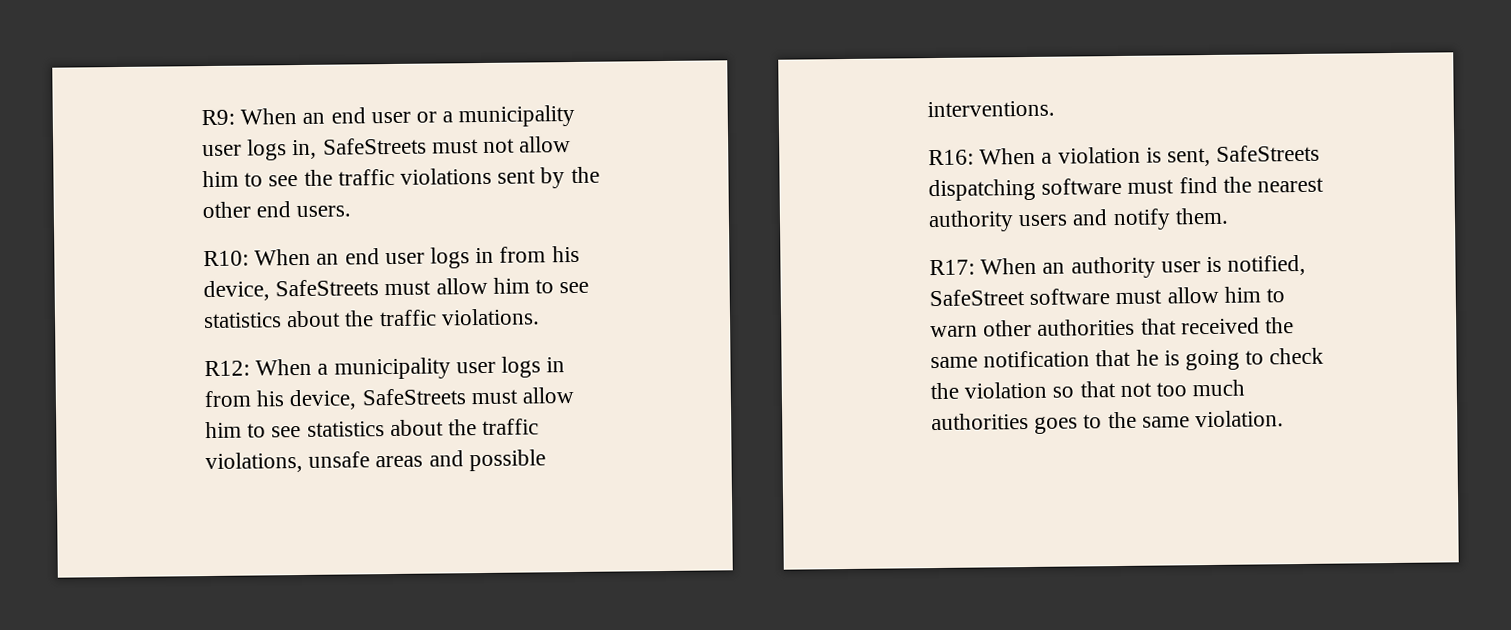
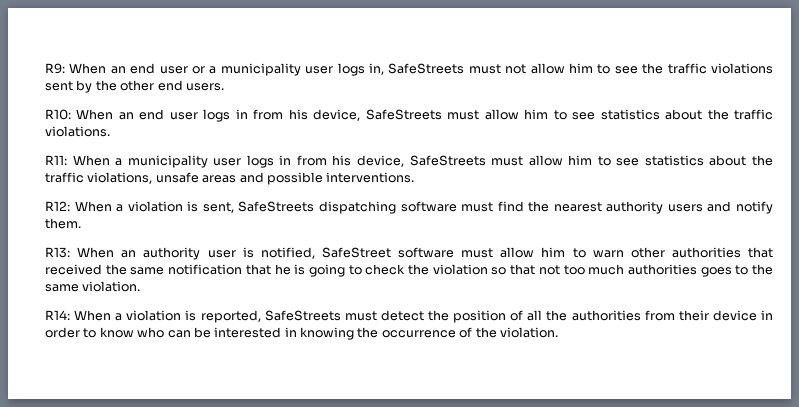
[203,360,250,377] R12: -> [45,155,68,165] R11:
[927,149,974,166] R16: -> [45,201,71,211] R12:
[928,259,975,276] R17: -> [45,247,71,258] R13:
(1285, 419) none -> [45,310,774,323] [45,327,558,340] // R14: When a violation is reported, SafeStreets must detect the position of all the authorities from their device in order to know who can be interested in knowing the occurrence of the violation.

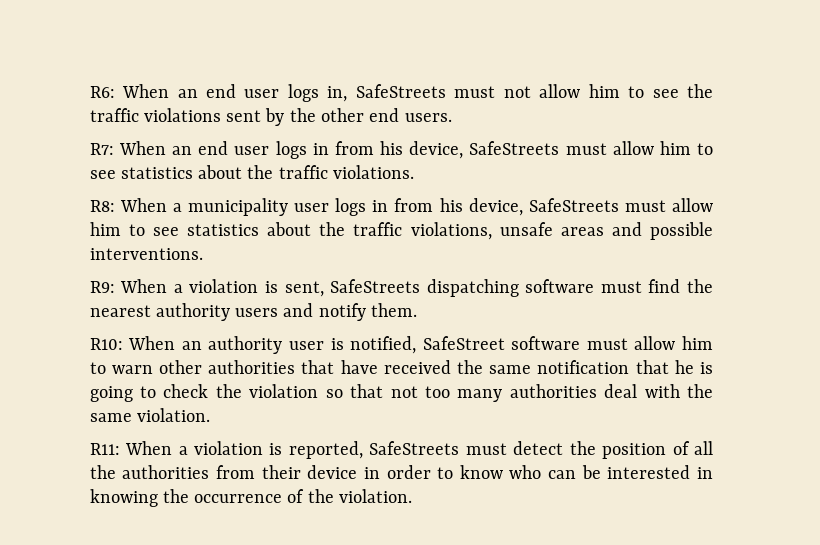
[45,63,334,76] R9: When an end user or a municipality user -> [89,84,280,98] R6: When an end user
[45,109,72,120] R10: -> [89,143,114,155] R7:
[45,155,68,165] R11: -> [89,200,115,212] R8:
[45,201,71,211] R12: -> [89,281,115,293] R9:
[45,247,71,258] R13: -> [89,338,123,350] R10:
(773, 252) none -> [340,360,378,374] have
[588,264,749,277] much authorities goes to -> [457,384,680,402] many authorities deal with
[45,310,71,320] R14: -> [89,443,120,455] R11:

